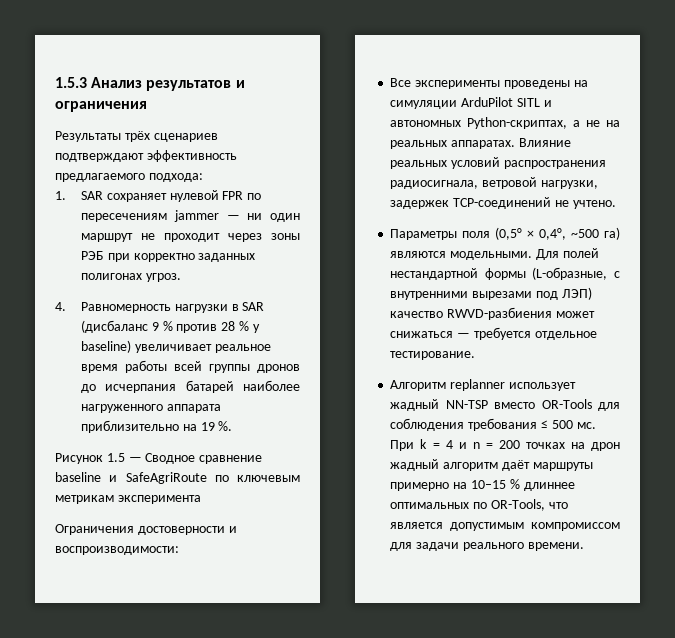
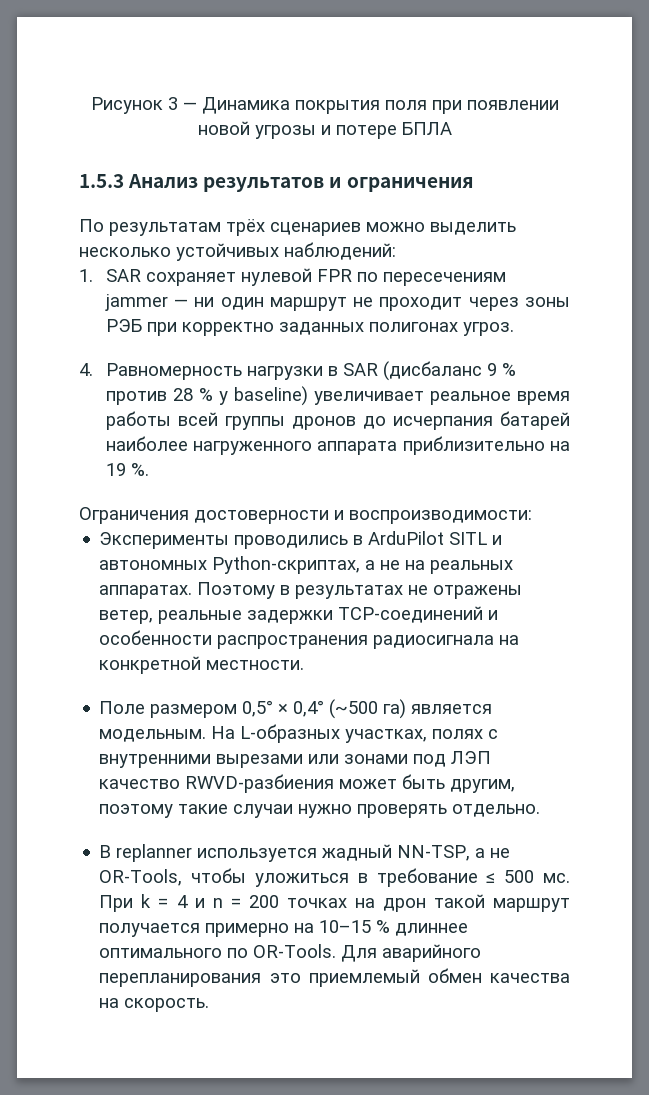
(55, 82) none -> [90,97,559,114] [197,121,452,139] Рисунок 3 — Динамика покрытия поля при появлении новой угрозы и потере БПЛА //
[55,131,218,142] [55,150,237,162] [55,173,203,182] Результаты трёх сценариев подтверждают эффективность предлагаемого подхода: -> [79,219,516,236] [79,242,396,261] По результатам трёх сценариев можно выделить несколько устойчивых наблюдений:
[55,453,263,464] [55,472,300,484] [55,495,201,504] // Рисунок 1.5 — Сводное сравнение baseline и SafeAgriRoute по ключевым метрикам эксперимента -> (149, 469) none
[390,78,588,89] [390,100,458,109] Все эксперименты проведены на симуляции -> [99,532,364,549] Эксперименты проводились в
[518,138,571,147] [390,157,606,169] [390,177,598,189] [390,197,616,209] [390,227,620,240] [390,248,599,260] [390,267,620,280] [390,287,592,300] [390,307,595,320] [390,327,597,340] [390,351,476,360] [390,379,576,391] [390,399,620,411] [390,418,538,431] Влияние реальных условий распространения радиосигнала, ветровой нагрузки, задержек TCP-соединений не учтено. // Параметры поля (0,5° × 0,4°, ~500 га) являются модельными. Для полей нестандартной формы (L-образные, с внутренними вырезами под ЛЭП) качество RWVD-разбиения может снижаться — требуется отдельное тестирование. // Алгоритм replanner использует жадный NN-TSP вместо OR-Tools для соблюдения требования -> [197,582,523,599] [99,606,499,624] [99,630,520,649] [99,656,305,674] [99,699,493,719] [99,724,499,743] [99,751,492,768] [99,774,516,793] [99,804,541,818] [99,844,511,862] [99,868,478,887] Поэтому в результатах не отражены ветер, реальные задержки TCP-соединений и особенности распространения радиосигнала на конкретной местности. // Поле размером 0,5° × 0,4° (~500 га) является модельным. На L-образных участках, полях с внутренними вырезами или зонами под ЛЭП качество RWVD-разбиения может быть другим, поэтому такие случаи нужно проверять отдельно. // В replanner используется жадный NN-TSP, а не OR-Tools, чтобы уложиться в требование
[390,459,593,471] жадный алгоритм даёт маршруты -> [433,894,570,912] [99,923,201,937] такой маршрут получается
[390,499,568,511] [390,522,620,531] [390,542,584,551] оптимальных по OR-Tools, что является допустимым компромиссом для задачи реального времени. -> [99,944,482,962] [99,968,570,987] [99,998,210,1012] оптимального по OR-Tools. Для аварийного перепланирования это приемлемый обмен качества на скорость.

